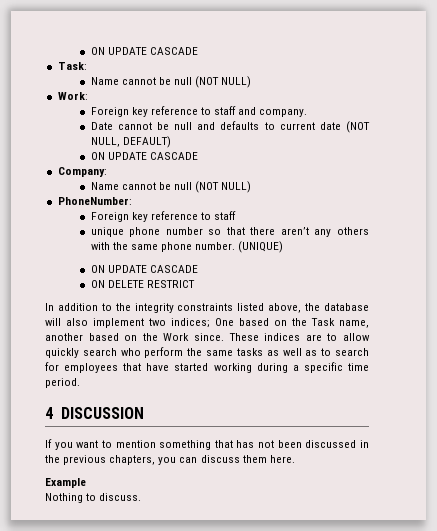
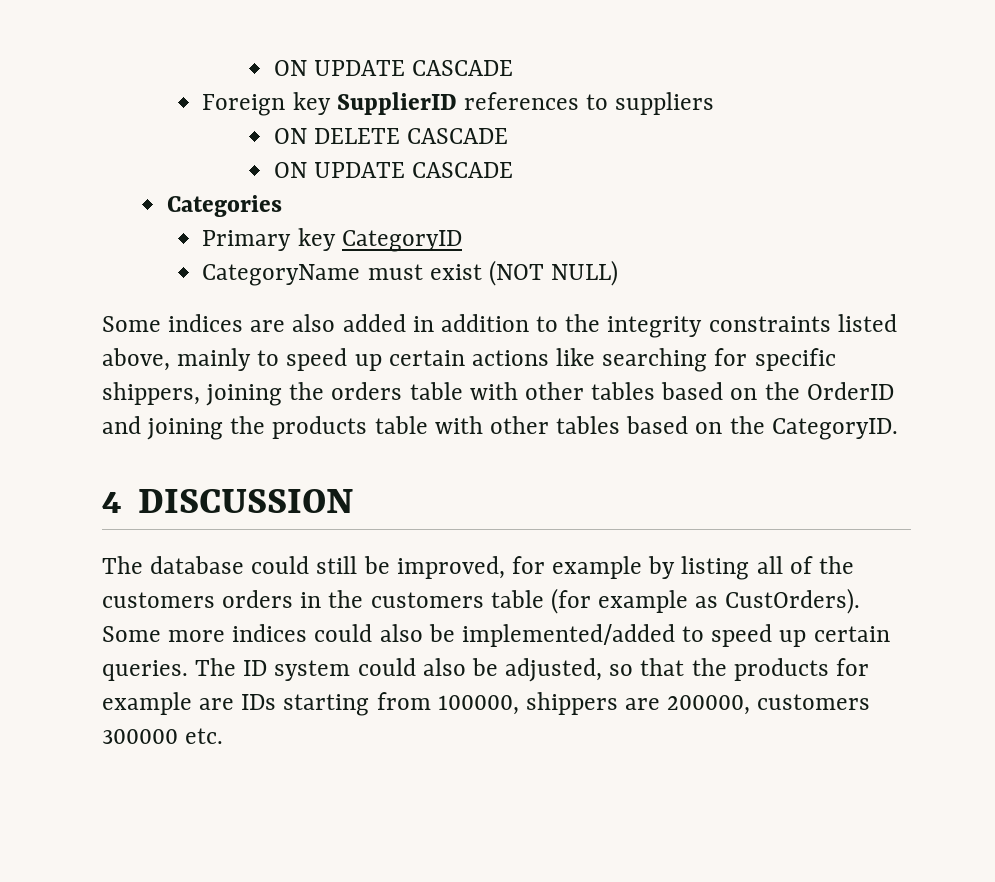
[90,47,198,55] [57,62,87,70] [90,76,252,88] [57,92,88,100] [90,106,308,117] [90,121,370,133] [90,136,171,148] [90,152,198,160] [57,167,107,177] [90,181,252,193] [57,197,132,205] [90,211,236,222] [90,227,369,237] [90,241,284,253] [90,265,198,273] [90,280,195,288] [45,303,54,311] ON UPDATE CASCADE // Task: // Name cannot be null (NOT NULL) // Work: // Foreign key reference to staff and company. // Date cannot be null and defaults to current date (NOT NULL, DEFAULT) // ON UPDATE CASCADE // Company: // Name cannot be null (NOT NULL) // PhoneNumber: // Foreign key reference to staff // unique phone number so that there aren’t any others with the same phone number. (UNIQUE) // ON UPDATE CASCADE // ON DELETE RESTRICT // In -> [273,60,513,76] [202,92,715,116] [273,128,508,144] [273,162,513,178] [166,195,282,217] [202,228,462,252] [202,260,618,286] [102,314,434,332] ON UPDATE CASCADE // Foreign key SupplierID references to suppliers // ON DELETE CASCADE // ON UPDATE CASCADE // Categories // Primary key CategoryID // CategoryName must exist (NOT NULL) // Some indices are also added in
[305,303,369,311] [45,318,369,328] [45,333,370,341] [45,347,369,358] [45,362,369,373] [45,378,80,388] [45,407,145,419] [45,439,369,450] [45,455,295,465] [45,478,86,488] [45,493,142,503] the database will also implement two indices; One based on the Task name, another based on the Work since. These indices are to allow quickly search who perform the same tasks as well as to search for employees that have started working during a specific time period. // 4 DISCUSSION // If you want to mention something that has not been discussed in the previous chapters, you can discuss them here. // Example // Nothing to discuss. -> [177,348,836,372] [102,382,894,406] [102,416,898,440] [102,489,354,513] [102,556,854,580] [102,588,861,614] [102,624,890,647] [102,658,869,682] [102,692,871,716] [102,728,224,744] mainly to speed up certain actions like searching for specific shippers, joining the orders table with other tables based on the OrderID and joining the products table with other tables based on the CategoryID. // 4 DISCUSSION // The database could still be improved, for example by listing all of the customers orders in the customers table (for example as CustOrders). Some more indices could also be implemented/added to speed up certain queries. The ID system could also be adjusted, so that the products for example are IDs starting from 100000, shippers are 200000, customers 300000 etc.

